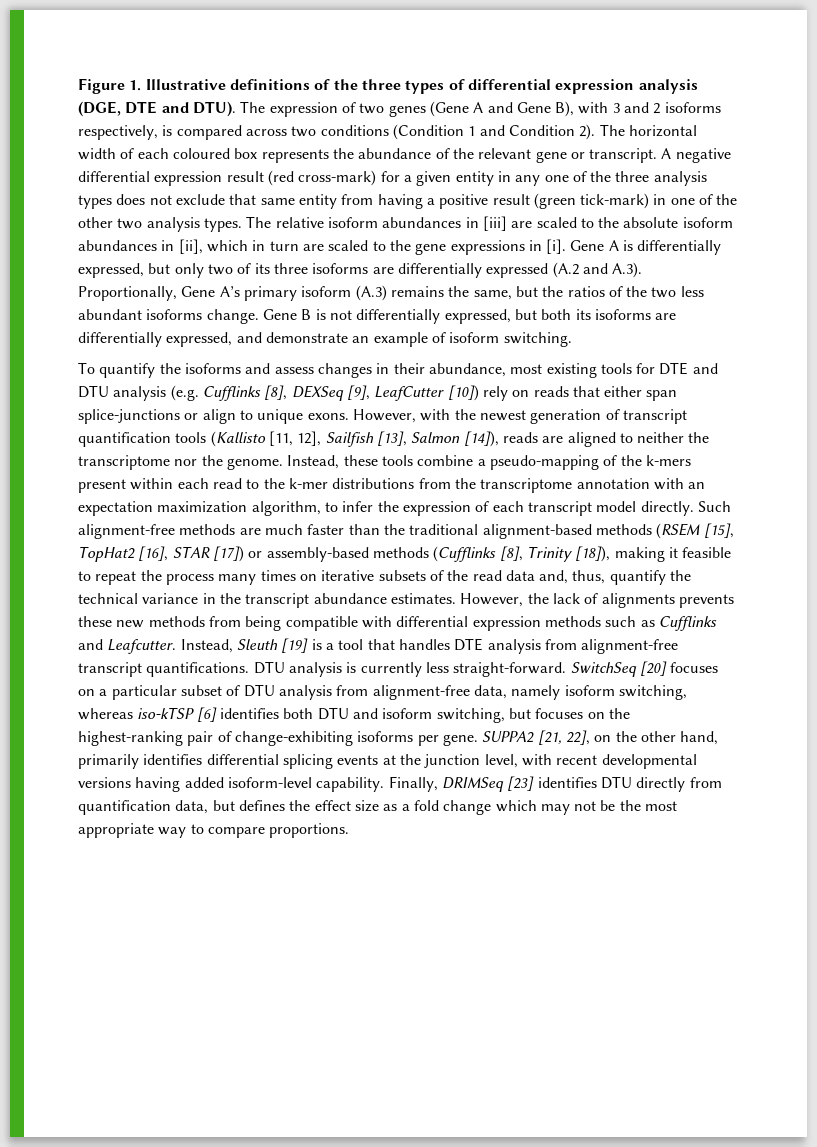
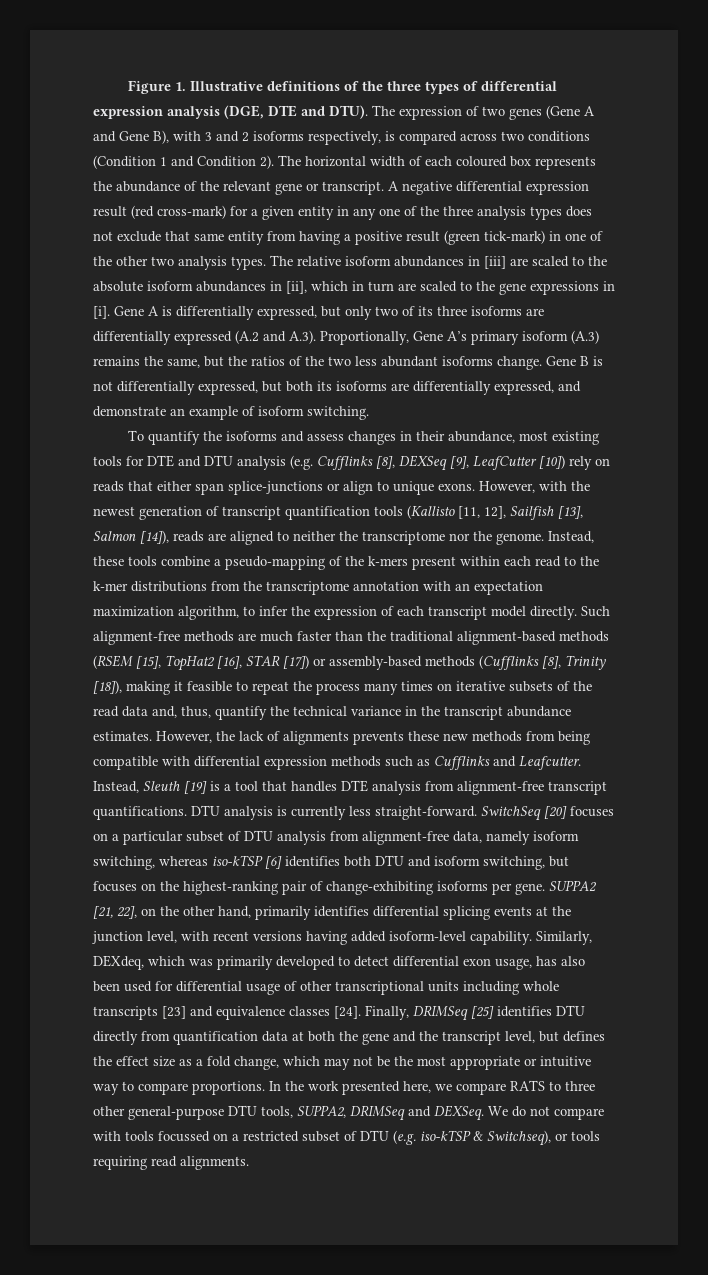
[601,754,697,769] developmental -> (249, 936) none
(385, 784) none -> [536,931,592,945] [93,955,585,970] [93,981,559,995] [93,1006,361,1020] Similarly, DEXdeq, which was primarily developed to detect differential exon usage, has also been used for differential usage of other transcriptional units including whole transcripts [23] and equivalence classes [24].
[507,776,535,791] [23] -> [471,1006,494,1019] [25]
[175,800,209,814] data, -> [262,1031,535,1045] data at both the gene and the transcript level,
[443,800,492,815] change -> [234,1056,279,1070] change,
(154, 830) none -> [524,1056,591,1067] or intuitive
(350, 830) none -> [269,1080,595,1095] [93,1105,604,1121] [93,1130,600,1146] [93,1156,249,1170] In the work presented here, we compare RATS to three other general-purpose DTU tools, SUPPA2, DRIMSeq and DEXSeq. We do not compare with tools focussed on a restricted subset of DTU (e.g. iso-kTSP & Switchseq), or tools requiring read alignments.

